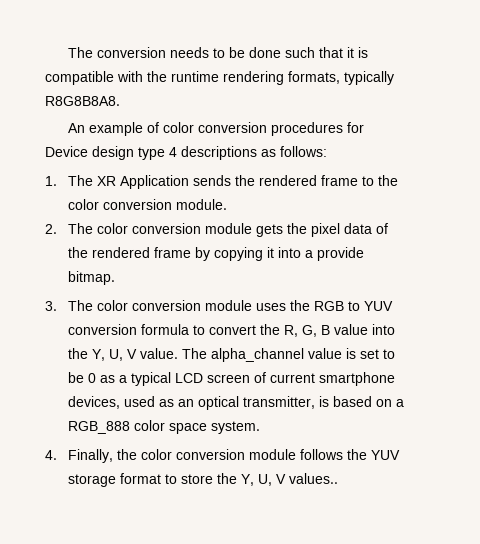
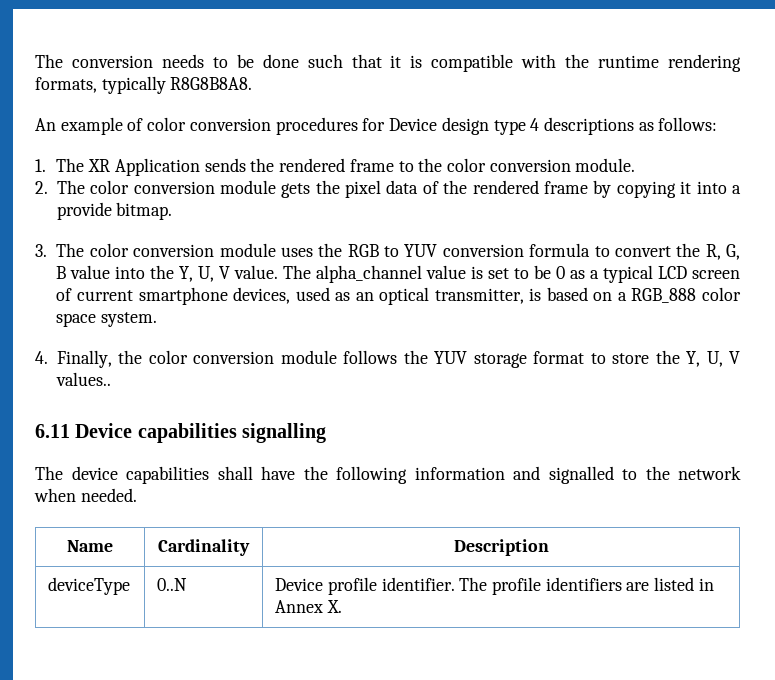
(339, 478) none -> [35,423,327,443] [35,466,741,484] [34,488,137,502] [67,540,113,552] [158,539,250,556] [453,539,549,556] [48,577,131,595] [157,578,188,591] [275,577,714,595] [275,600,342,613] // 6.11 Device capabilities signalling // The device capabilities shall have the following information and signalled to the network when needed. // Name | Cardinality | Description // deviceType | 0..N | Device profile identifier. The profile identifiers are listed in Annex X.

